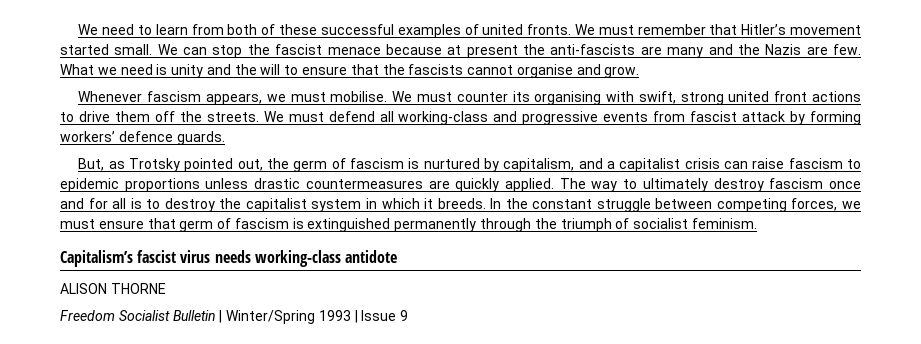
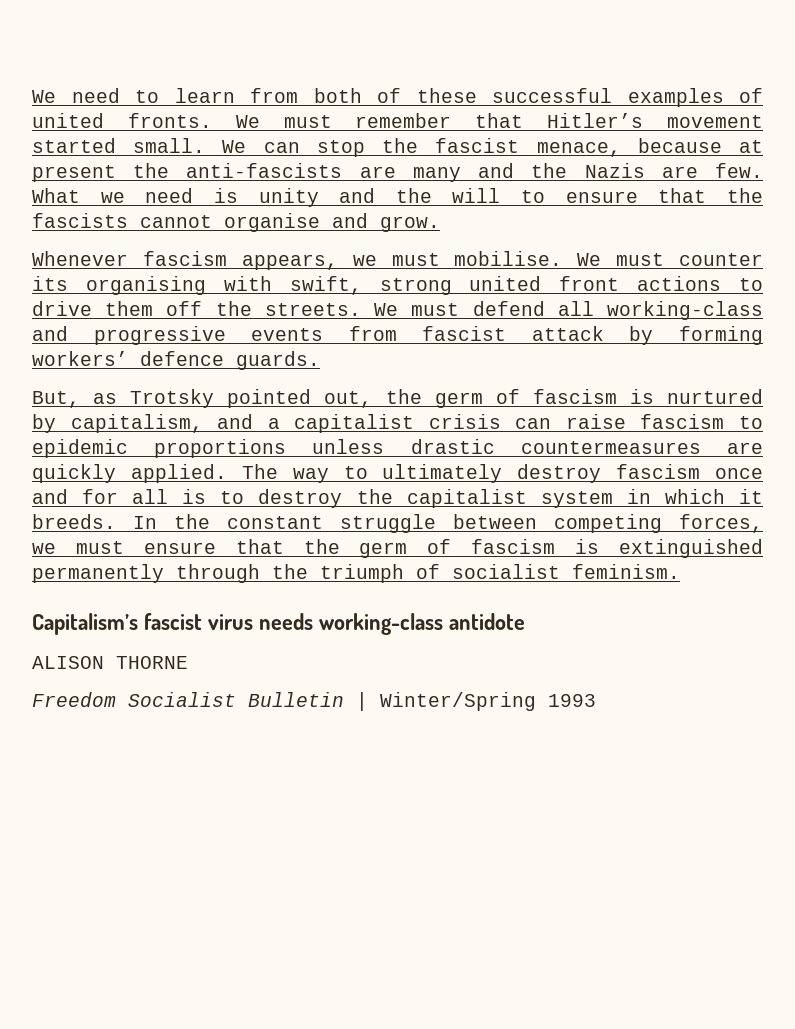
[327,47,381,55] menace -> [536,142,621,157] menace,
(176, 223) none -> [303,539,340,554] the
[354,310,409,323] | Issue 9 -> (596, 700) none

